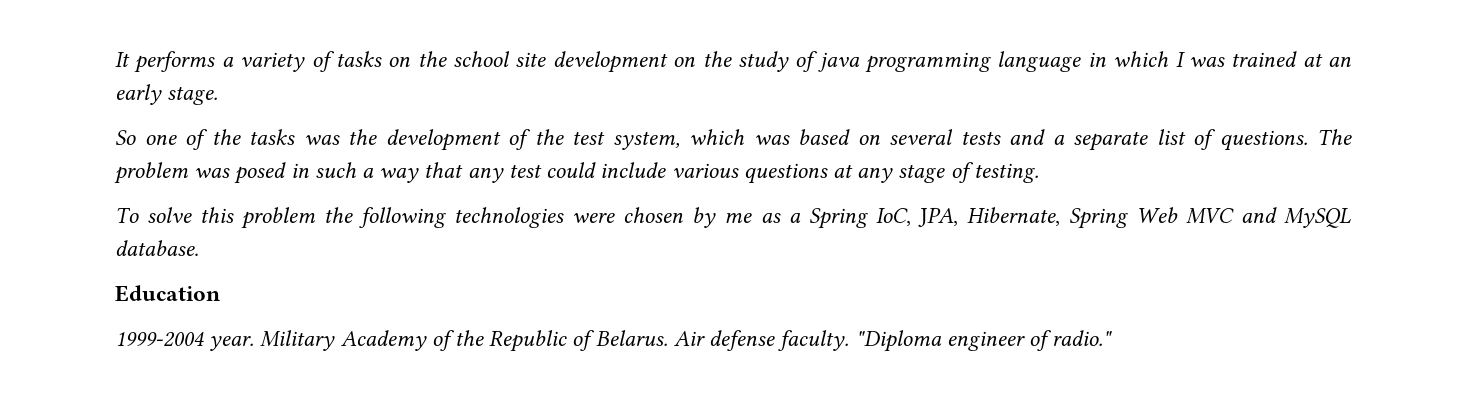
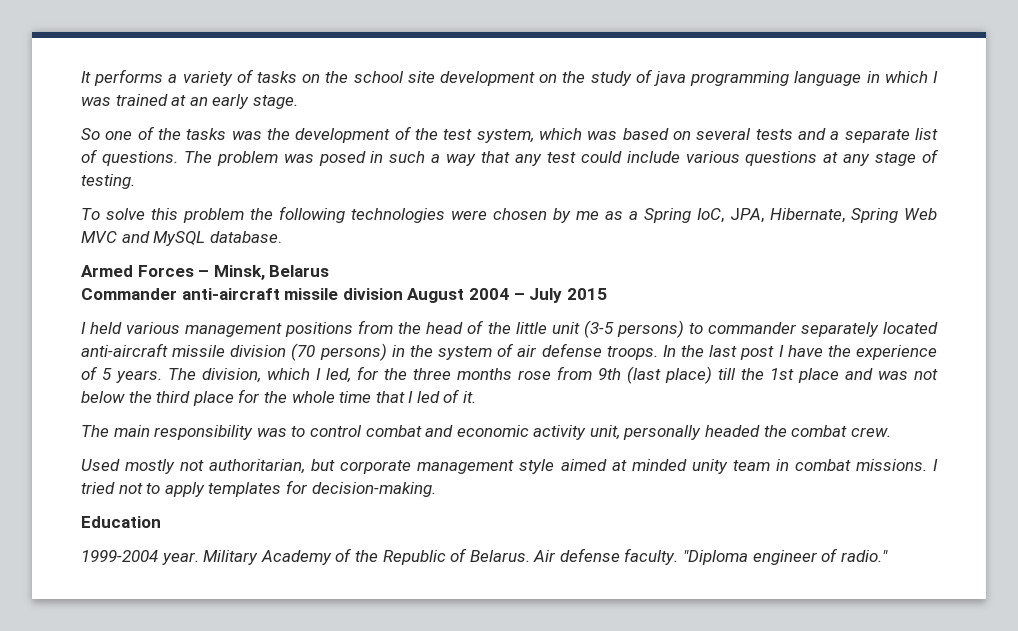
(199, 248) none -> [81,265,330,280] [81,288,607,303] [81,320,938,338] [81,343,937,361] [81,366,938,384] [81,389,477,406] [81,425,891,440] [81,459,938,474] [81,480,436,497] // Armed Forces – Minsk, Belarus // Commander anti-aircraft missile division August 2004 – July 2015 // I held various management positions from the head of the little unit (3-5 persons) to commander separately located anti-aircraft missile division (70 persons) in the system of air defense troops. In the last post I have the experience of 5 years. The division, which I led, for the three months rose from 9th (last place) till the 1st place and was not below the third place for the whole time that I led of it. // The main responsibility was to control combat and economic activity unit, personally headed the combat crew. // Used mostly not authoritarian, but corporate management style aimed at minded unity team in combat missions. I tried not to apply templates for decision-making.

